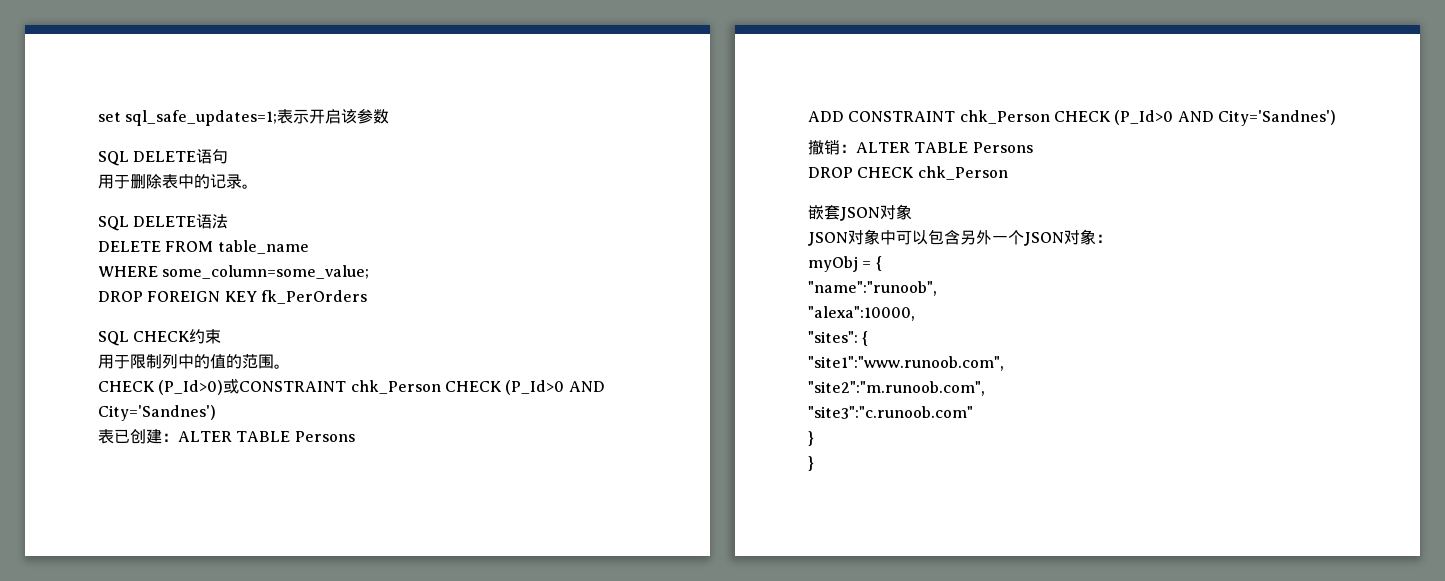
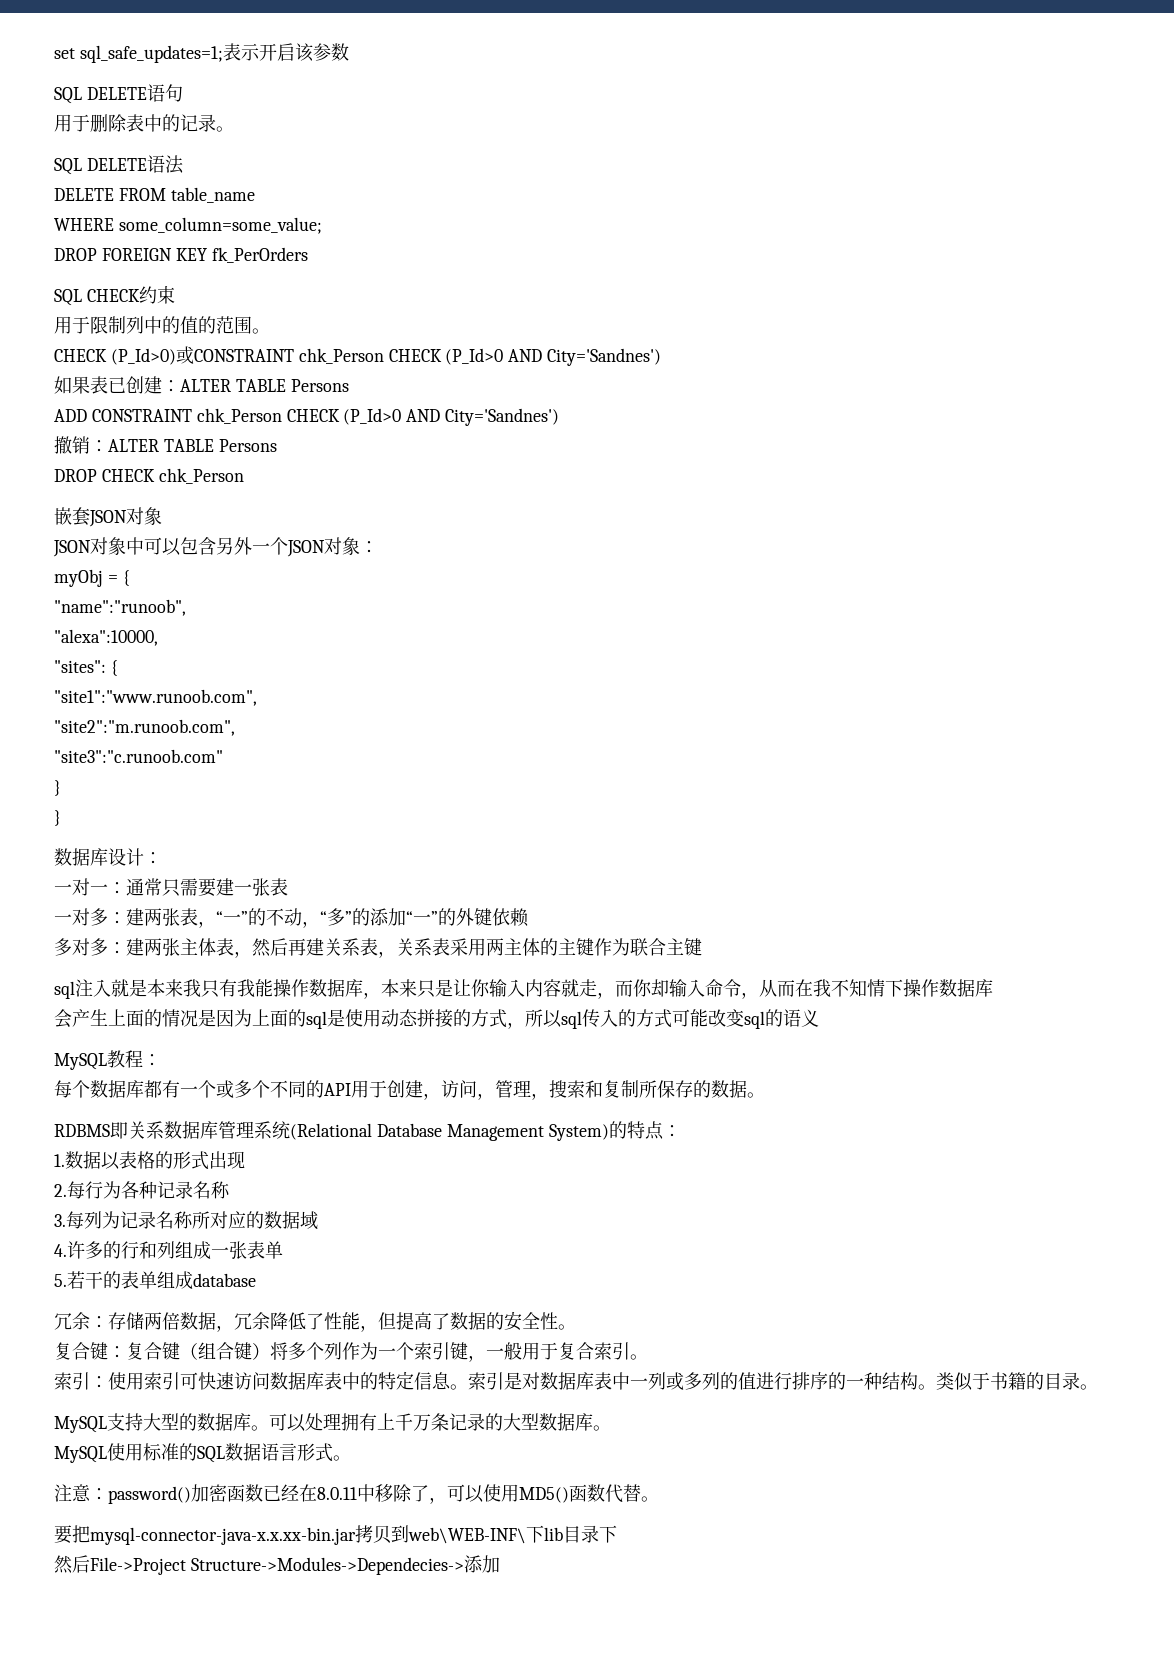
(216, 413) none -> [54,376,90,394] 如果
(814, 463) none -> [54,848,162,866] [54,878,288,897] [54,908,529,928] [54,938,702,958] [54,979,993,999] [54,1009,819,1029] [54,1050,161,1070] [54,1080,765,1100] [54,1121,681,1141] [54,1151,245,1170] [54,1181,230,1199] [54,1211,318,1230] [54,1241,283,1259] [54,1271,256,1289] [54,1311,576,1332] [54,1342,648,1362] [54,1371,1098,1391] [54,1413,611,1433] [54,1443,351,1463] [54,1484,659,1504] [54,1525,617,1545] [54,1555,500,1575] // 数据库设计： // 一对一：通常只需要建一张表 // 一对多：建两张表，“一”的不动，“多”的添加“一”的外键依赖 // 多对多：建两张主体表，然后再建关系表，关系表采用两主体的主键作为联合主键 // sql注入就是本来我只有我能操作数据库，本来只是让你输入内容就走，而你却输入命令，从而在我不知情下操作数据库 // 会产生上面的情况是因为上面的sql是使用动态拼接的方式，所以sql传入的方式可能改变sql的语义 // MySQL教程： // 每个数据库都有一个或多个不同的API用于创建，访问，管理，搜索和复制所保存的数据。 // RDBMS即关系数据库管理系统(Relational Database Management System)的特点： // 1.数据以表格的形式出现 // 2.每行为各种记录名称 // 3.每列为记录名称所对应的数据域 // 4.许多的行和列组成一张表单 // 5.若干的表单组成database // 冗余：存储两倍数据，冗余降低了性能，但提高了数据的安全性。 // 复合键：复合键（组合键）将多个列作为一个索引键，一般用于复合索引。 // 索引：使用索引可快速访问数据库表中的特定信息。索引是对数据库表中一列或多列的值进行排序的一种结构。类似于书籍的目录。 // MySQL支持大型的数据库。可以处理拥有上千万条记录的大型数据库。 // MySQL使用标准的SQL数据语言形式。 // 注意：password()加密函数已经在8.0.11中移除了，可以使用MD5()函数代替。 // 要把mysql-connector-java-x.x.xx-bin.jar拷贝到web\WEB-INF\下lib目录下 // 然后File->Project Structure->Modules->Dependecies->添加

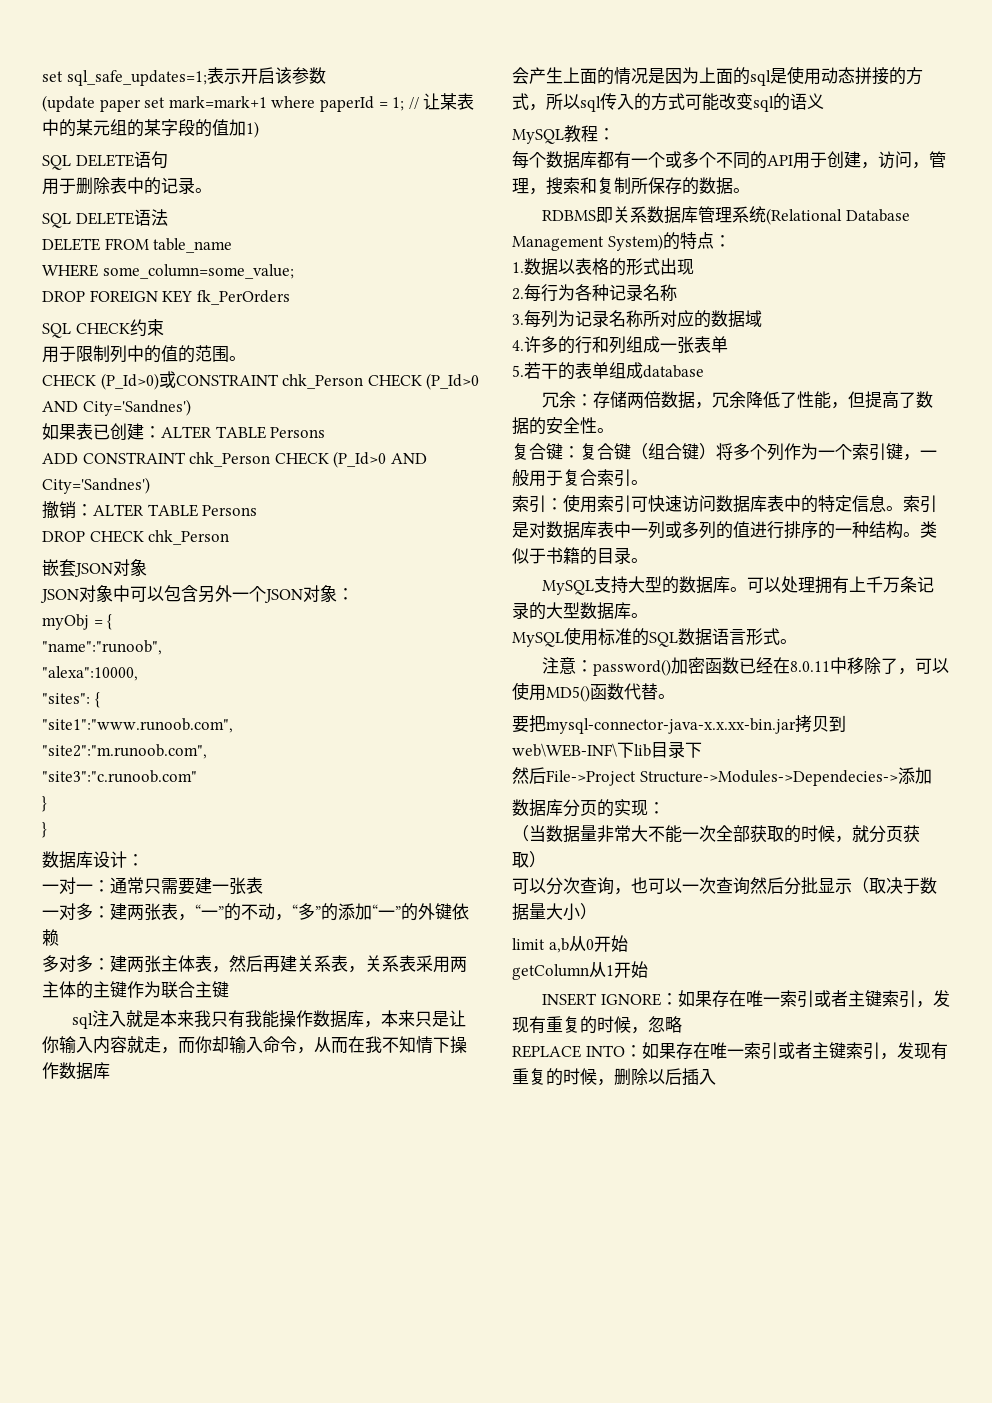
(349, 52) none -> [42,93,475,112] [42,119,259,138] // (update paper set mark=mark+1 where paperId = 1; // 让某表中的某元组的某字段的值加1)
(500, 1564) none -> [512,799,665,817] [512,825,920,843] [512,851,546,868] [512,877,937,895] [512,903,597,921] [512,935,628,953] [512,961,648,980] [542,990,950,1008] [512,1016,682,1034] [512,1042,948,1060] [512,1068,716,1086] // 数据库分页的实现： // （当数据量非常大不能一次全部获取的时候，就分页获取） // 可以分次查询，也可以一次查询然后分批显示（取决于数据量大小） // limit a,b从0开始 // getColumn从1开始 // INSERT IGNORE：如果存在唯一索引或者主键索引，发现有重复的时候，忽略 // REPLACE INTO：如果存在唯一索引或者主键索引，发现有重复的时候，删除以后插入

